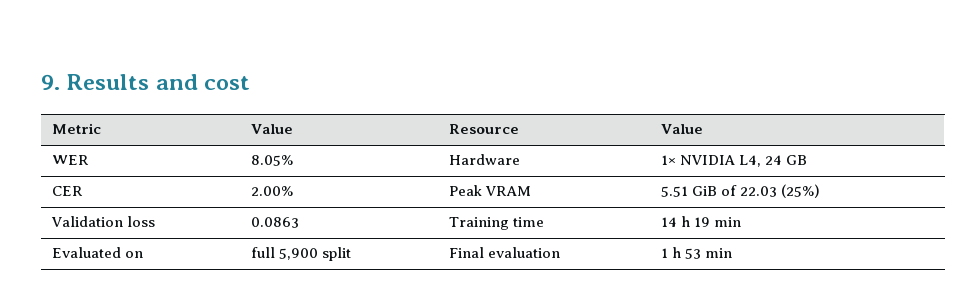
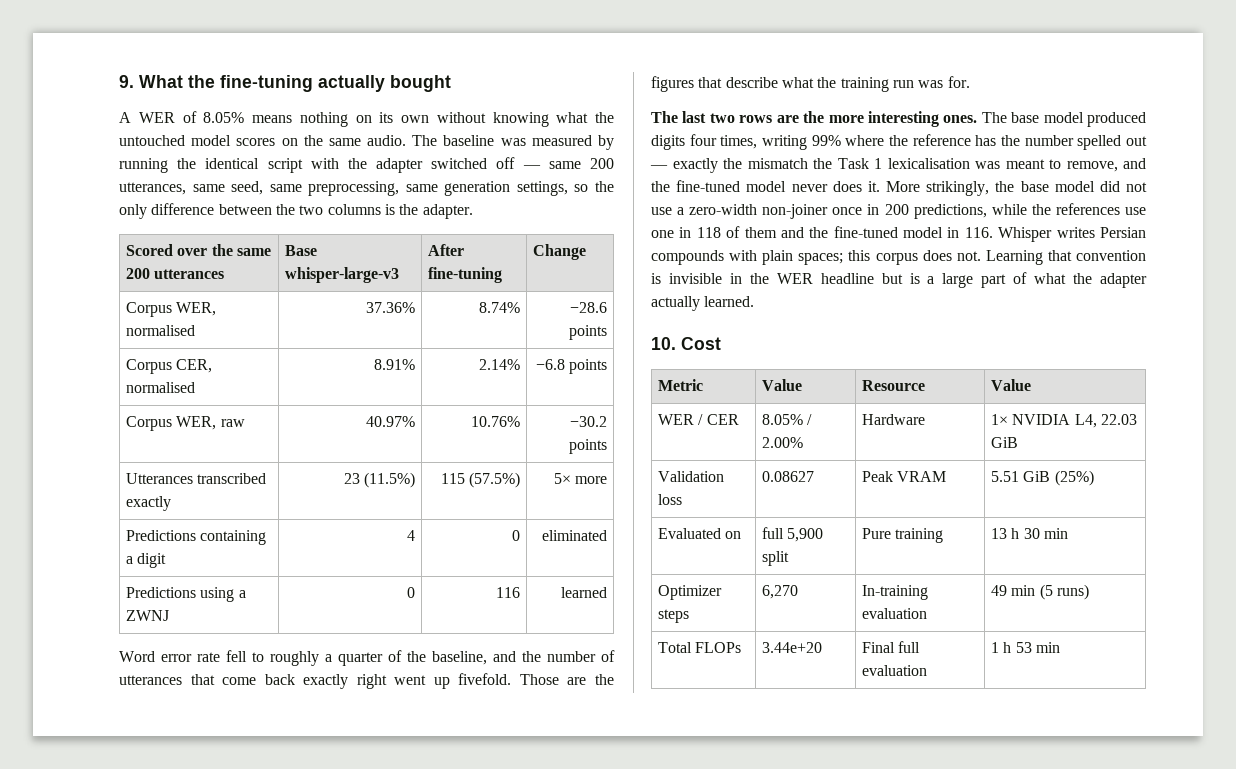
[66,74,251,90] Results and cost -> [139,75,451,92] [119,111,614,127] [119,135,614,150] [119,157,614,173] [119,181,614,196] [119,203,473,219] [126,244,272,256] [126,268,225,279] [285,245,318,256] [285,267,400,283] [428,244,465,256] [428,267,503,283] [533,244,587,260] [126,302,217,317] [126,325,196,336] [365,302,415,313] [478,302,520,313] [569,302,607,313] [568,325,607,340] [126,359,213,374] [126,382,196,393] [373,359,415,370] [478,359,520,370] [535,359,607,374] [126,416,245,431] [365,416,415,427] [470,416,520,427] [569,416,607,427] [568,439,607,454] [126,473,267,484] [126,496,172,511] [343,472,415,488] [440,472,520,488] [553,473,607,484] [126,530,267,545] [126,553,167,568] [406,530,415,541] [511,530,520,541] [541,530,607,541] [126,587,246,602] [126,610,170,621] [406,587,415,598] [495,587,520,598] [560,587,607,598] [119,650,615,666] [119,673,615,689] [651,76,970,92] [651,111,1146,127] [651,134,1147,150] [650,158,1146,173] [651,180,1147,196] [651,203,1146,219] [651,226,1146,242] [651,250,1146,265] [651,272,1147,288] [651,296,755,311] [651,337,721,350] What the fine-tuning actually bought // A WER of 8.05% means nothing on its own without knowing what the untouched model scores on the same audio. The baseline was measured by running the identical script with the adapter switched off — same 200 utterances, same seed, same preprocessing, same generation settings, so the only difference between the two columns is the adapter. // Scored over the same 200 utterances | Base whisper-large-v3 | After fine-tuning | Change // Corpus WER, normalised | 37.36% | 8.74% | −28.6 points // Corpus CER, normalised | 8.91% | 2.14% | −6.8 points // Corpus WER, raw | 40.97% | 10.76% | −30.2 points // Utterances transcribed exactly | 23 (11.5%) | 115 (57.5%) | 5× more // Predictions containing a digit | 4 | 0 | eliminated // Predictions using a ZWNJ | 0 | 116 | learned // Word error rate fell to roughly a quarter of the baseline, and the number of utterances that come back exactly right went up fivefold. Those are the figures that describe what the training run was for. // The last two rows are the more interesting ones. The base model produced digits four times, writing 99% where the reference has the number spelled out — exactly the mismatch the Task 1 lexicalisation was meant to remove, and the fine-tuned model never does it. More strikingly, the base model did not use a zero-width non-joiner once in 200 predictions, while the references use one in 118 of them and the fine-tuned model in 116. Whisper writes Persian compounds with plain spaces; this corpus does not. Learning that convention is invisible in the WER headline but is a large part of what the adapter actually learned. // 10. Cost
[250,155,293,166] | 8.05% -> [698,414,739,425] [762,414,813,425] [762,437,804,448] / CER | 8.05% / 2.00%
[764,155,807,165] [51,186,83,196] [250,186,293,196] 24 GB // CER | 2.00% -> [1101,414,1138,425] [991,437,1019,448] [658,471,725,482] [658,494,683,505] [762,471,815,482] 22.03 GiB // Validation loss | 0.08627
[720,185,777,197] of 22.03 -> (1051, 476) none
[50,216,155,227] [250,217,299,228] [448,217,544,230] [660,216,741,227] // Validation loss | 0.0863 | Training time | 14 h 19 min -> (1094, 478) none
(351, 254) none -> [862,528,944,543] [991,528,1069,539] [658,585,723,600] [658,609,690,623] [762,585,799,599] [862,585,929,600] [862,608,928,619] [991,584,1090,600] [658,642,742,653] [762,642,823,653] | Pure training | 13 h 30 min // Optimizer steps | 6,270 | In-training evaluation | 49 min (5 runs) // Total FLOPs | 3.44e+20
(484, 252) none -> [898,641,921,653] full

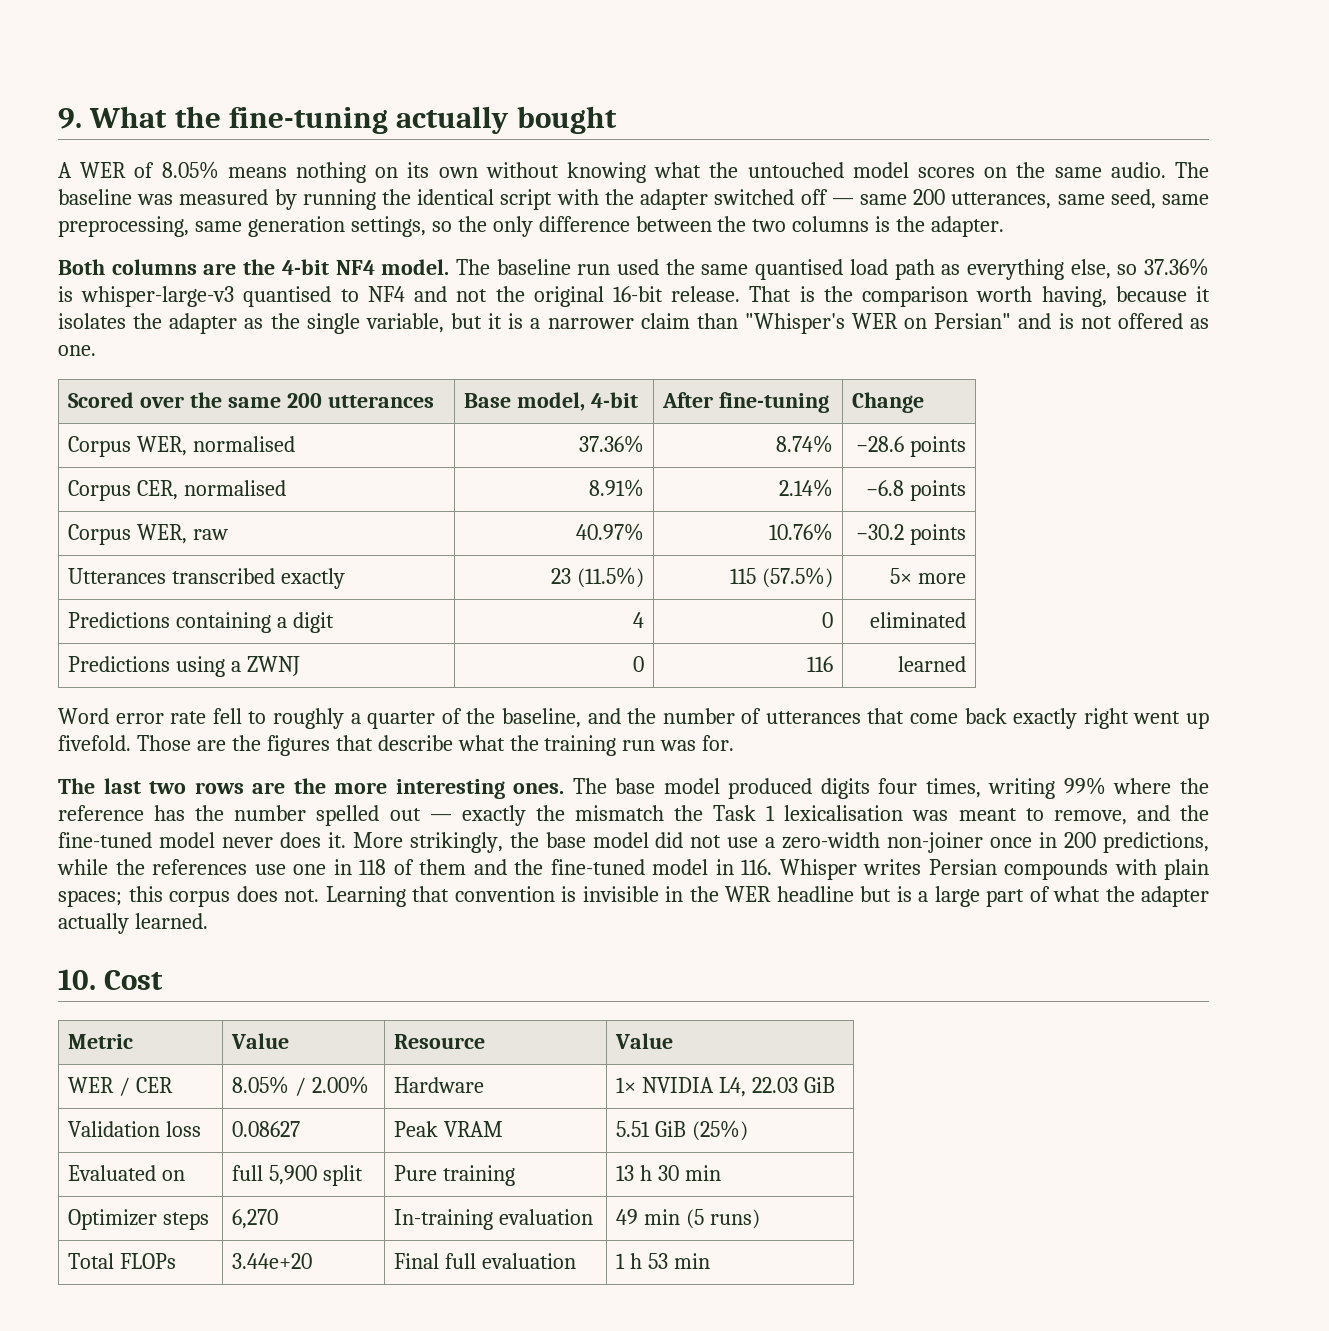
(473, 211) none -> [58,258,1210,280] [58,286,1210,307] [58,313,1209,334] [58,345,96,356] // Both columns are the 4-bit NF4 model. The baseline run used the same quantised load path as everything else, so 37.36% is whisper-large-v3 quantised to NF4 and not the original 16-bit release. That is the comparison worth having, because it isolates the adapter as the single variable, but it is a narrower claim than "Whisper's WER on Persian" and is not offered as one.
[285,267,400,283] whisper-large-v3 -> [517,392,639,411] model, 4-bit

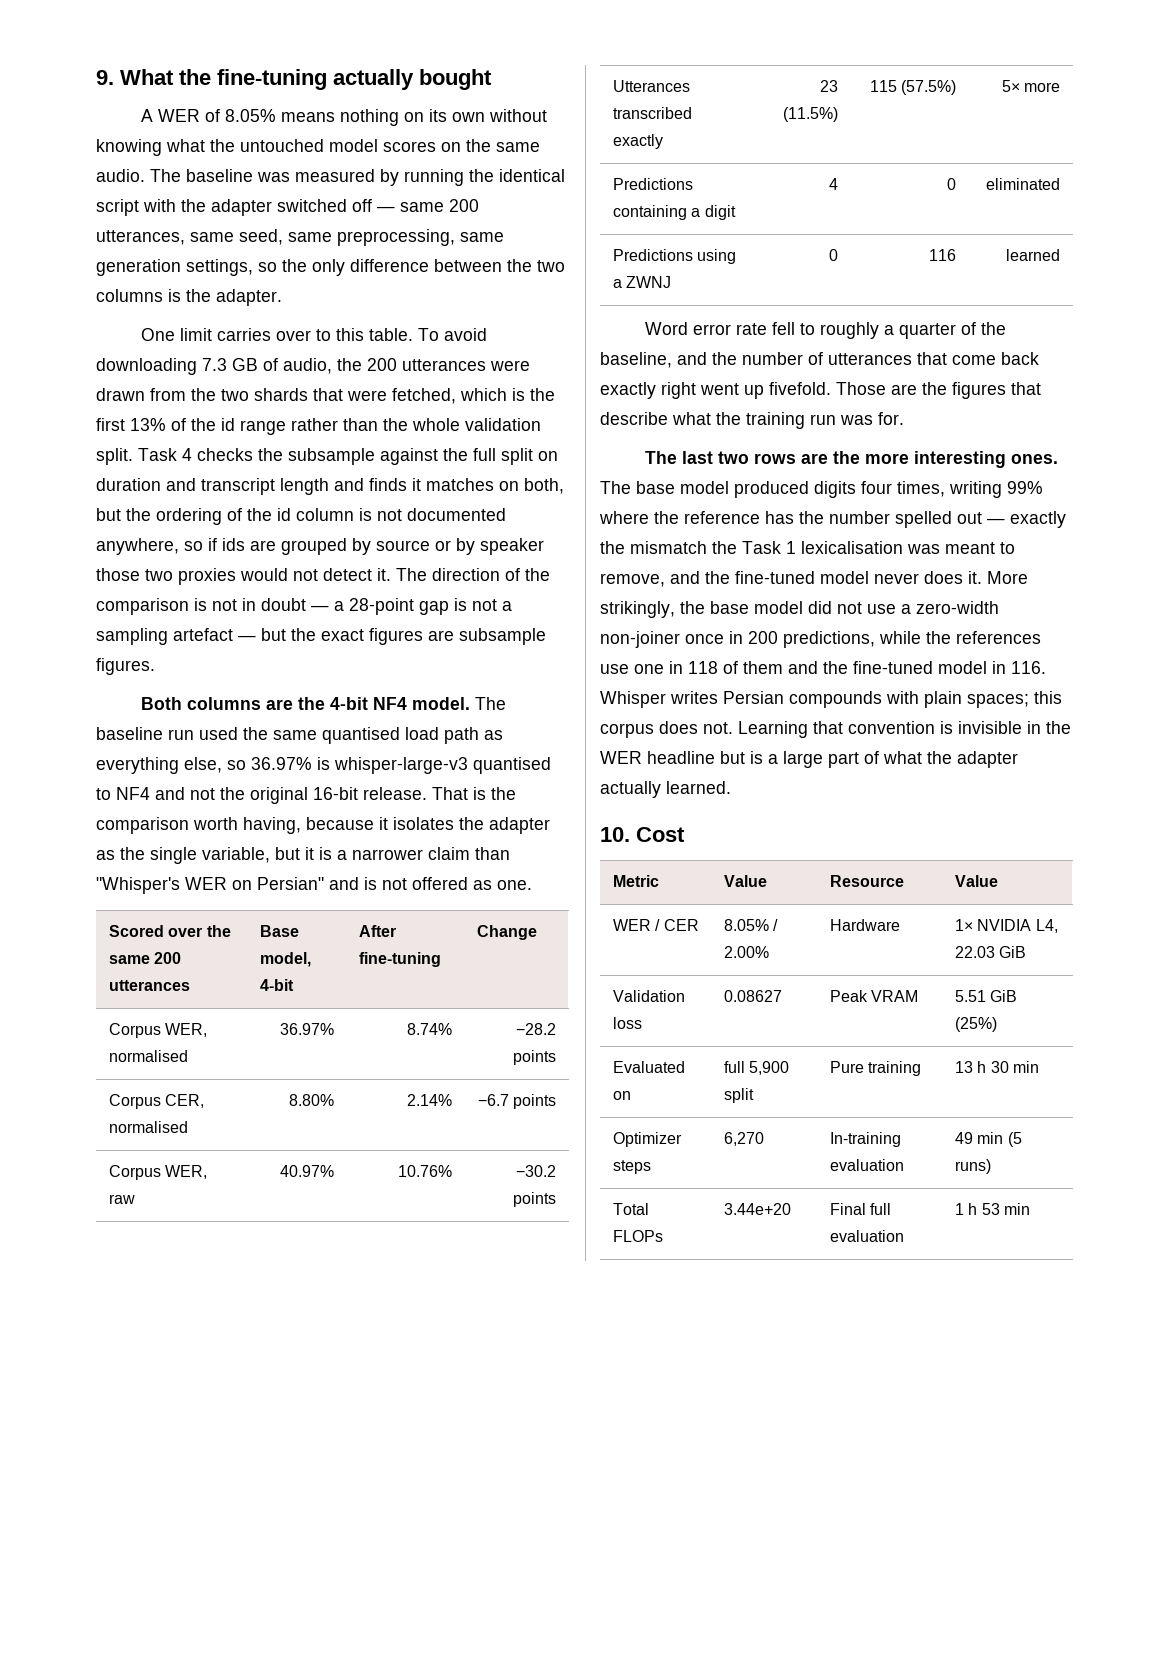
(1005, 226) none -> [140,328,487,341] [96,358,530,375] [96,388,555,404] [96,418,541,435] [96,448,558,465] [96,478,564,495] [96,508,506,525] [96,538,544,555] [96,568,550,585] [96,598,512,615] [96,628,546,645] [96,658,155,675] // One limit carries over to this table. To avoid downloading 7.3 GB of audio, the 200 utterances were drawn from the two shards that were fetched, which is the first 13% of the id range rather than the whole validation split. Task 4 checks the subsample against the full split on duration and transcript length and finds it matches on both, but the ordering of the id column is not documented anywhere, so if ids are grouped by source or by speaker those two proxies would not detect it. The direction of the comparison is not in doubt — a 28-point gap is not a sampling artefact — but the exact figures are subsample figures.
[1144,258,1210,276] 37.36% -> [251,757,312,770] 36.97%
[578,435,644,453] 37.36% -> [280,1023,335,1035] 36.97%
[855,436,904,452] −28.6 -> [516,1023,557,1035] −28.2
[588,479,644,497] 8.91% -> [289,1094,335,1106] 8.80%
[865,480,904,496] −6.8 -> [477,1094,509,1106] −6.7

